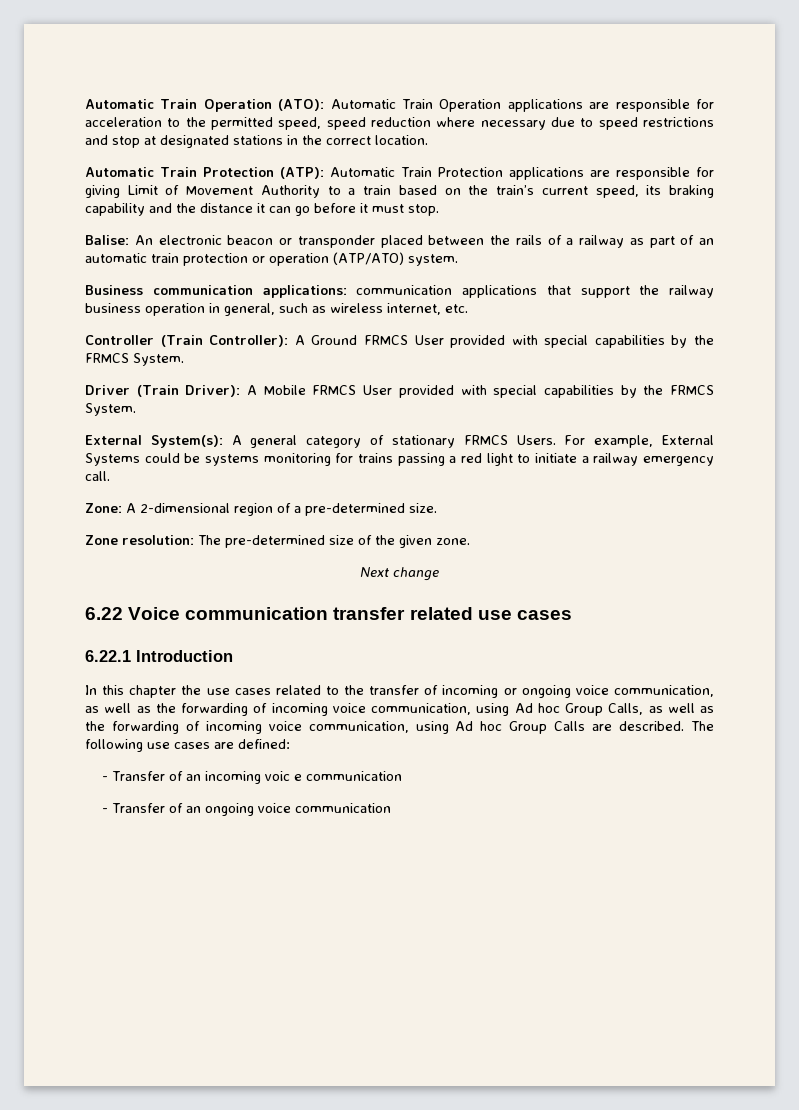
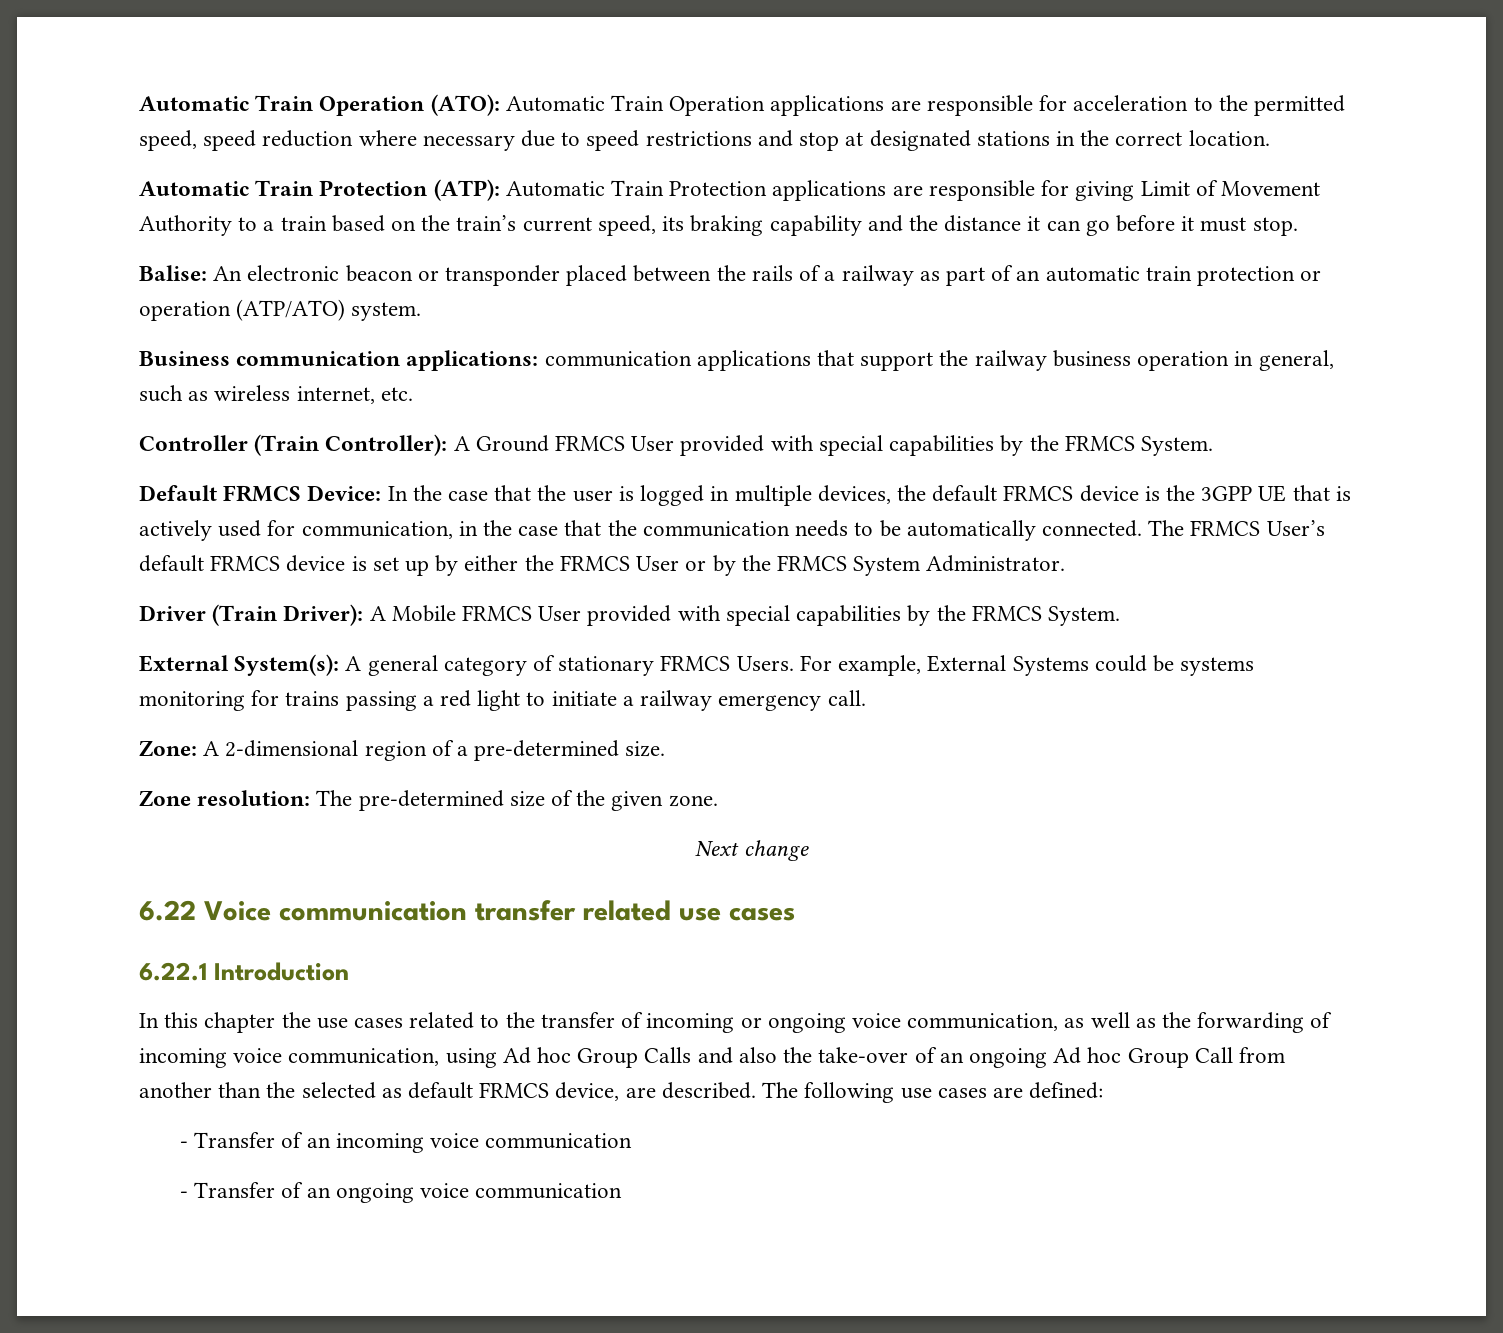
(184, 359) none -> [139,485,1351,506] [139,520,1325,541] [139,555,1066,576] // Default FRMCS Device: In the case that the user is logged in multiple devices, the default FRMCS device is the 3GPP UE that is actively used for communication, in the case that the communication needs to be automatically connected. The FRMCS User’s default FRMCS device is set up by either the FRMCS User or by the FRMCS System Administrator.
[608,703,714,715] [85,721,586,734] Calls, as well as the forwarding of incoming voice communication, using Ad hoc Group Calls -> [644,1047,1285,1068] [139,1082,620,1101] Calls and also the take-over of an ongoing Ad hoc Group Call from another than the selected as default FRMCS device,
[265,771,303,781] voic e -> [430,1133,480,1148] voice

